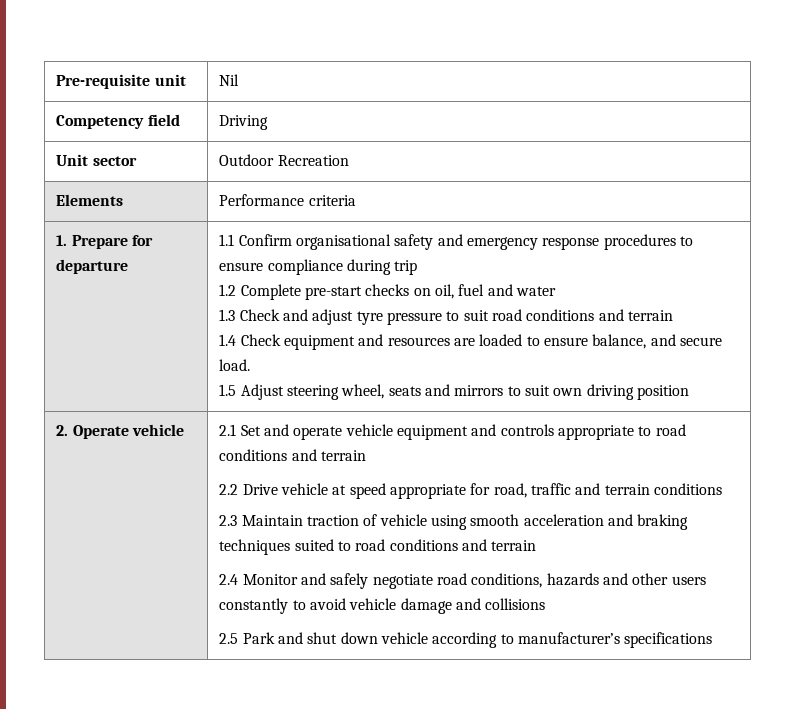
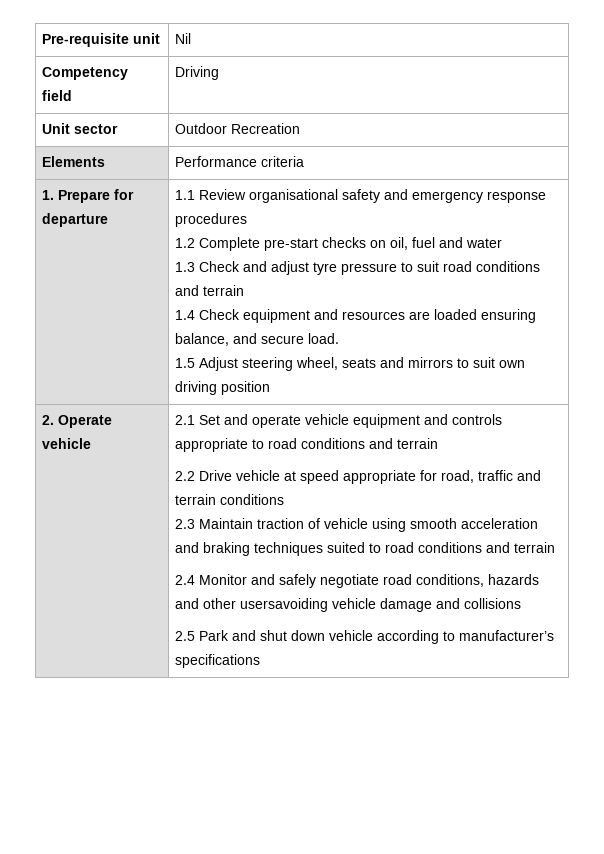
[238,234,292,246] Confirm -> [199,189,247,200] Review
[679,236,693,246] [219,259,418,275] to ensure compliance during trip -> (248, 220) none
[526,336,588,346] to ensure -> [481,309,537,323] ensuring
[671,576,706,585] [219,598,347,614] users constantly to avoid -> [240,598,329,612] usersavoiding

